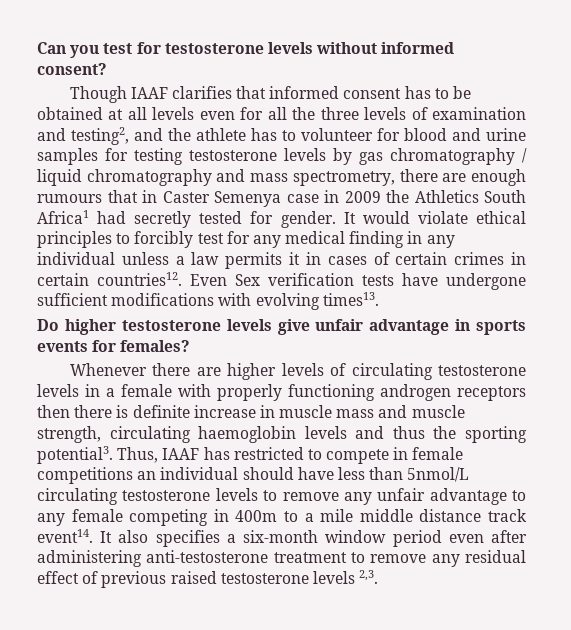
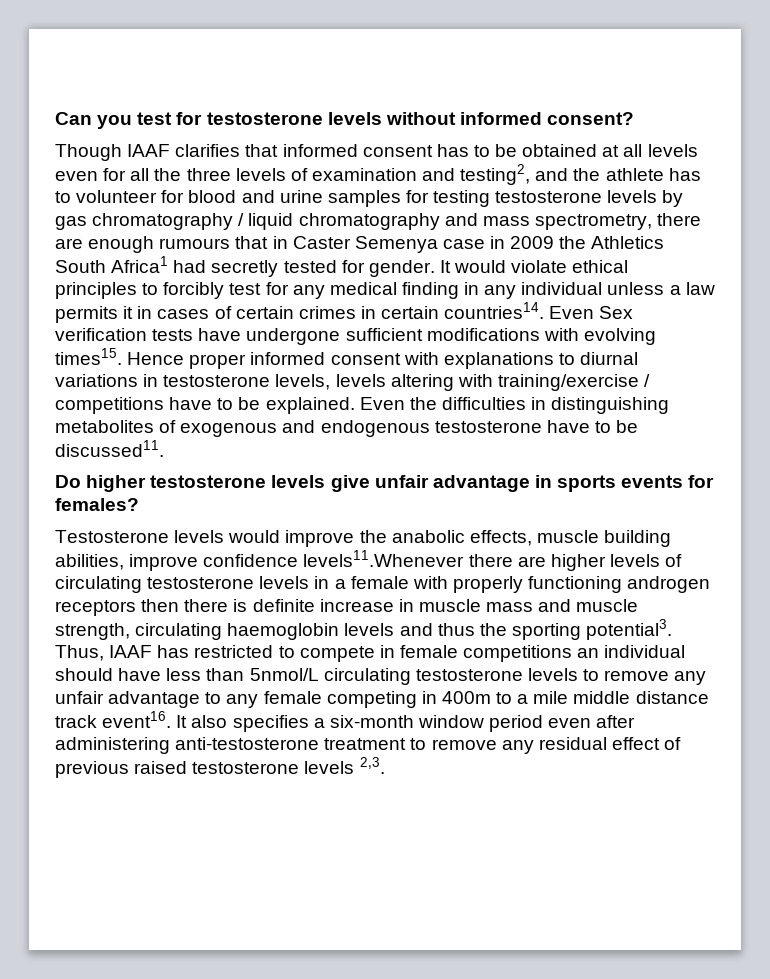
[97,272,182,286] countries12. -> [444,302,545,319] countries14.
[322,292,379,306] times13. -> [55,348,639,369] [55,374,651,391] [55,397,670,414] [55,420,639,437] [55,440,164,457] times15. Hence proper informed consent with explanations to diurnal variations in testosterone levels, levels altering with training/exercise / competitions have to be explained. Even the difficulties in distinguishing metabolites of exogenous and endogenous testosterone have to be discussed11.
[69,363,147,376] Whenever -> [55,530,672,547] [55,550,465,571] Testosterone levels would improve the anabolic effects, muscle building abilities, improve confidence levels11.Whenever
[37,529,93,543] event14. -> [102,711,172,728] event16.

